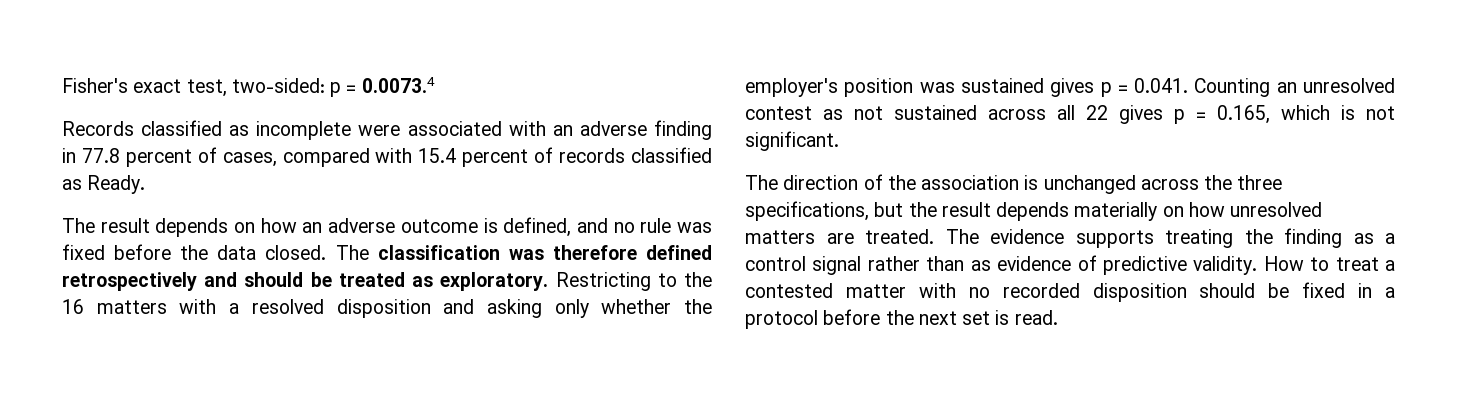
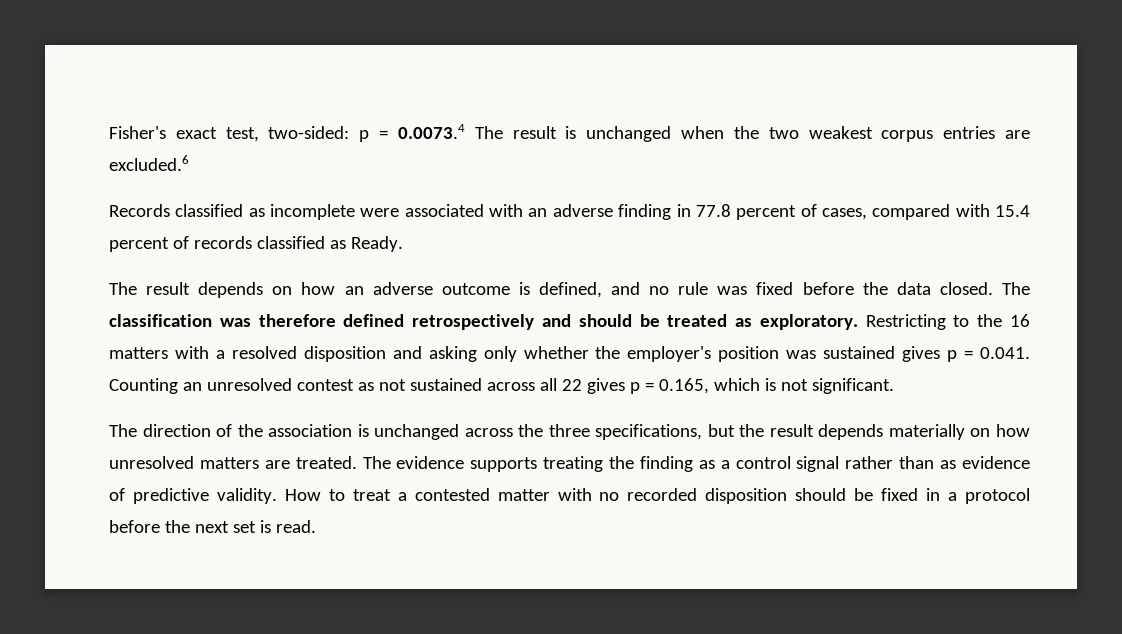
(435, 85) none -> [474,126,1031,142] [109,155,189,171] The result is unchanged when the two weakest corpus entries are excluded.6

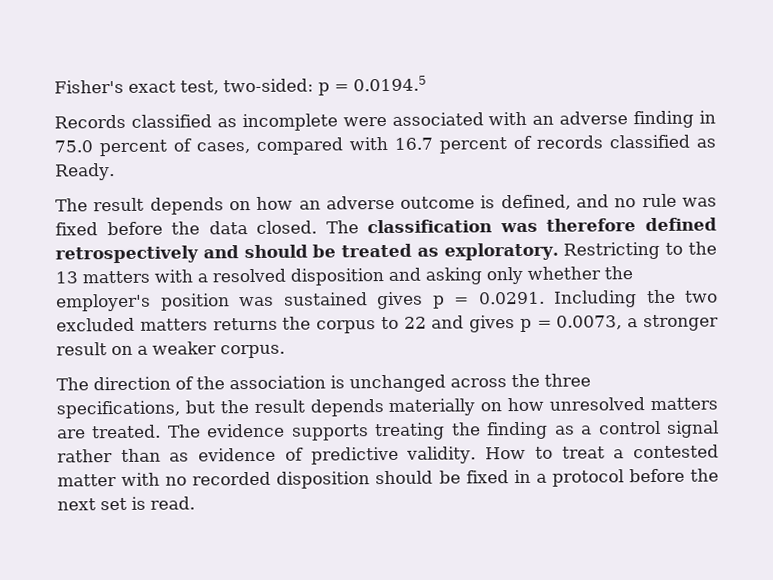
[397,124,1031,142] [109,155,189,171] 0.0073.4 The result is unchanged when the two weakest corpus entries are excluded.6 -> [353,75,427,92] 0.0194.5
[695,204,731,217] 77.8 -> [54,140,93,153] 75.0
[995,205,1031,217] 15.4 -> [394,137,433,150] 16.7
[1010,314,1031,327] 16 -> [55,271,78,284] 13
[980,347,1031,359] [109,378,894,394] 0.041. Counting an unresolved contest as not sustained across all 22 gives p = 0.165, which is not significant. -> [478,289,718,308] [56,314,719,334] [56,341,285,359] 0.0291. Including the two excluded matters returns the corpus to 22 and gives p = 0.0073, a stronger result on a weaker corpus.

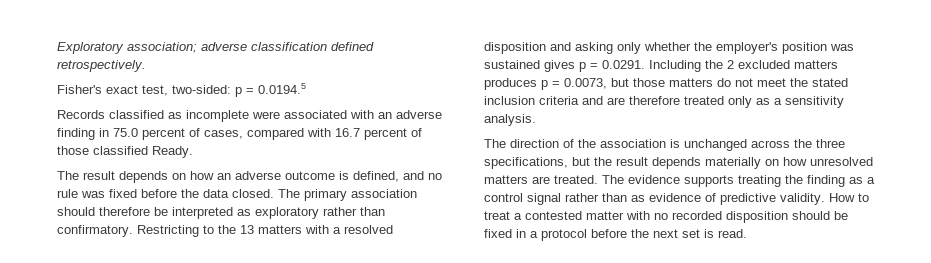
(54, 86) none -> [57,42,374,54] [57,60,146,72] Exploratory association; adverse classification defined retrospectively. //
[536,134,716,149] records classified as -> [57,146,148,155] those classified
[367,217,717,234] [55,242,559,264] classification was therefore defined retrospectively and should be treated as exploratory. -> [304,189,417,201] [57,207,385,219] [57,225,133,237] primary association should therefore be interpreted as exploratory rather than confirmatory.
[685,290,718,303] two -> [727,60,734,69] 2
[212,314,719,334] [56,341,285,359] returns the corpus to 22 and gives p = 0.0073, a stronger result on a weaker corpus. -> [484,78,848,90] [484,96,844,108] [484,114,536,126] produces p = 0.0073, but those matters do not meet the stated inclusion criteria and are therefore treated only as a sensitivity analysis.

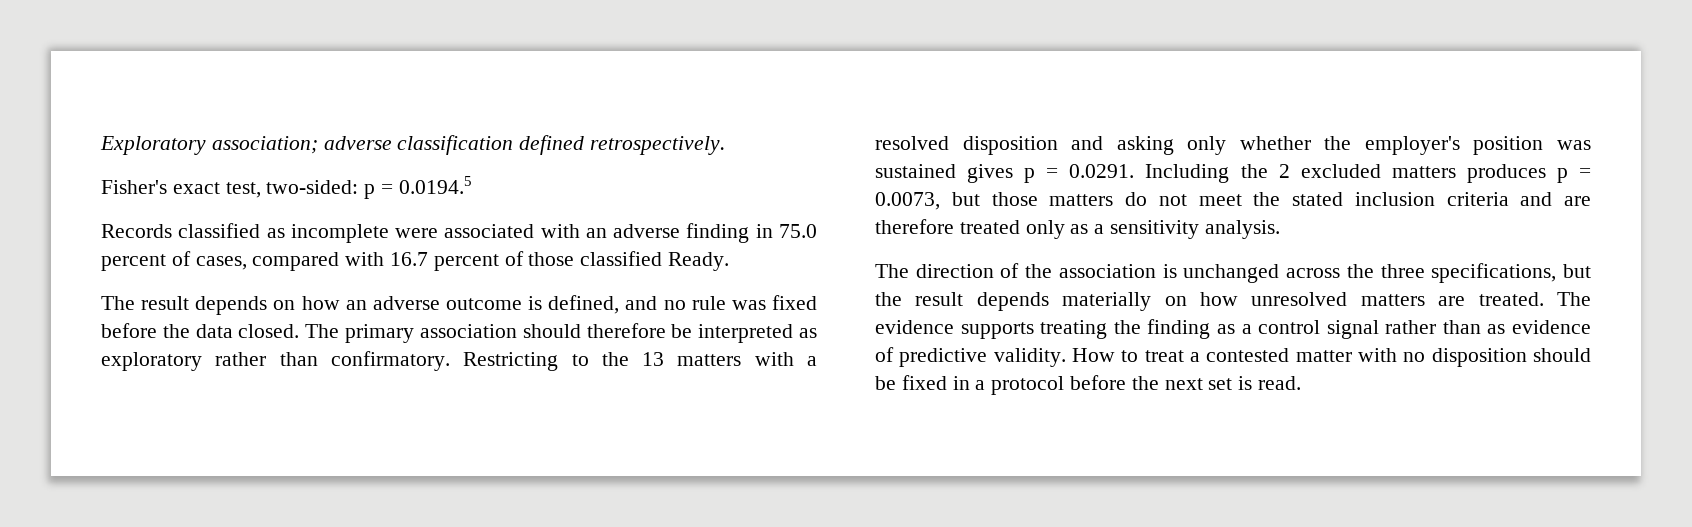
[672,211,722,220] recorded -> (1426, 357) none

